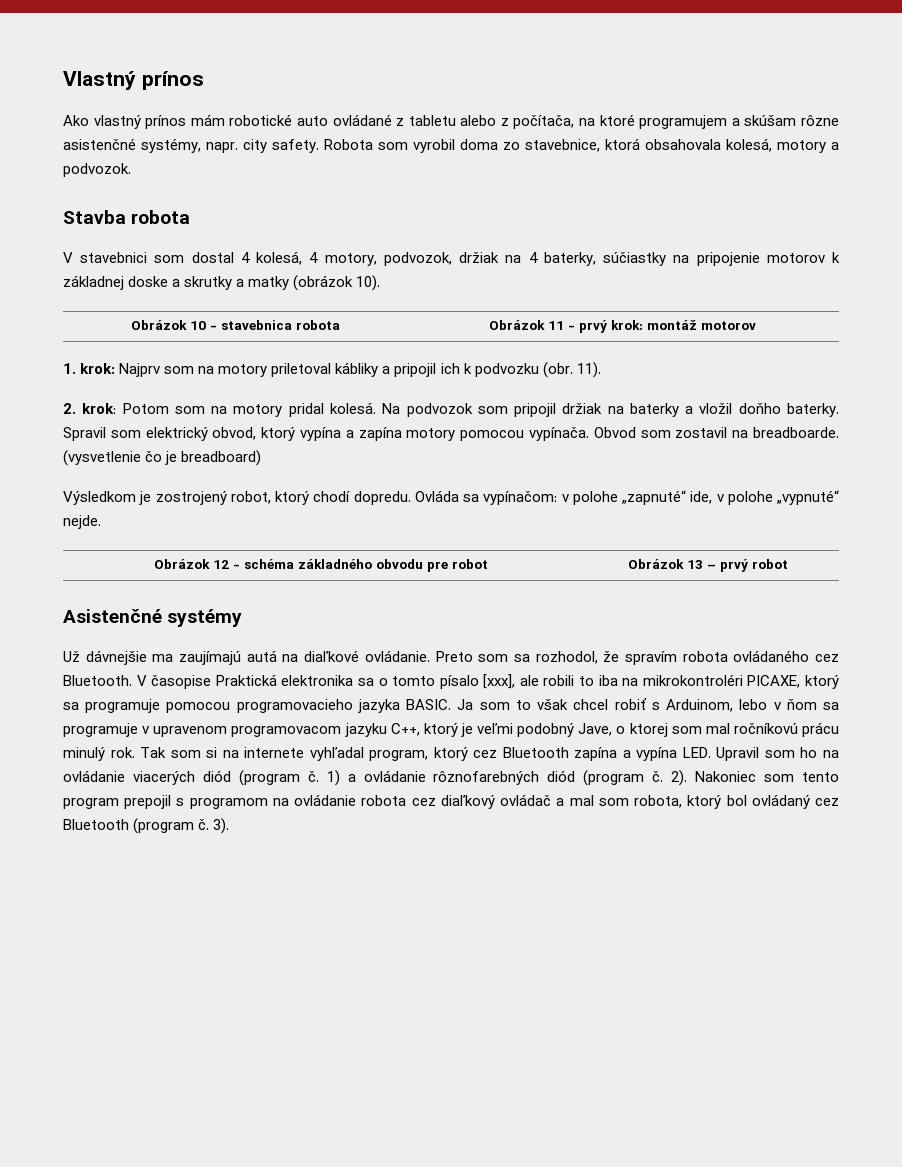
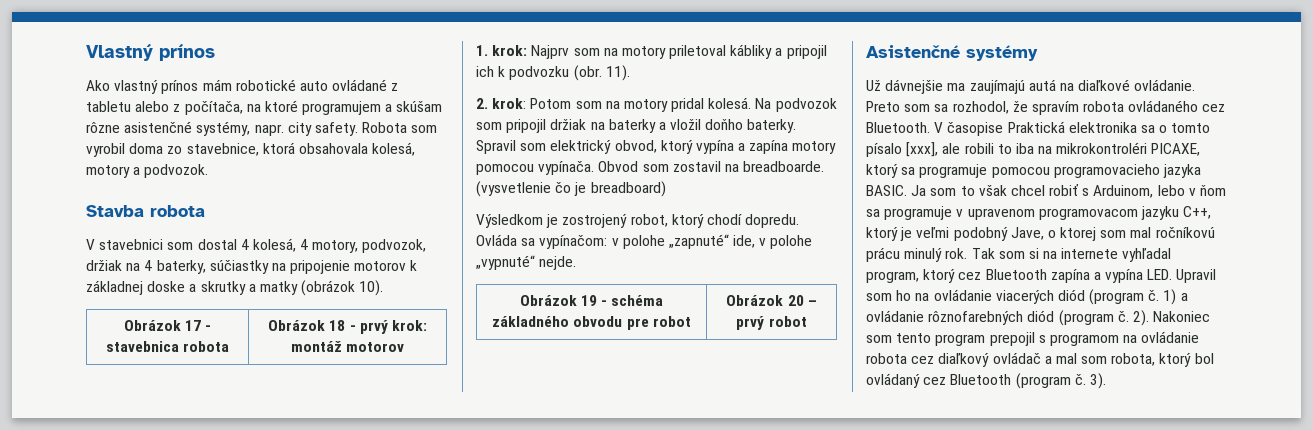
[189,321,206,330] 10 -> [185,320,201,331] 17
[548,321,564,330] 11 -> [329,320,346,331] 18
[212,560,229,569] 12 -> [580,295,597,306] 19
[687,560,703,569] 13 -> [787,295,804,306] 20

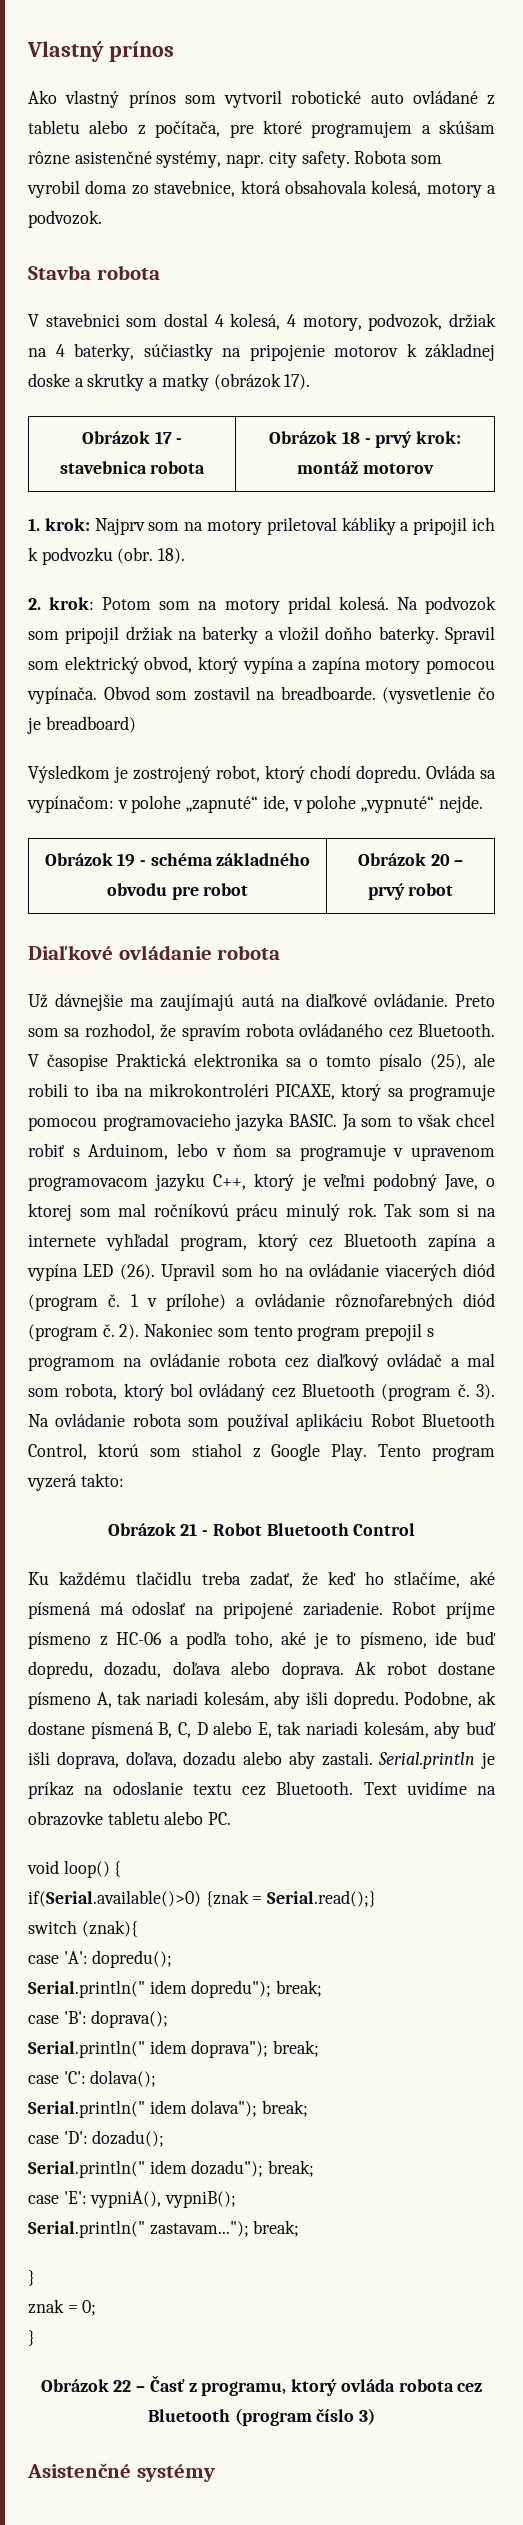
[202,79,232,91] mám -> [184,90,282,108] som vytvoril
[246,104,261,112] na -> [229,124,254,138] pre
[359,280,384,296] 10). -> [284,374,311,390] 17).
[605,65,630,81] 11). -> [158,548,186,564] 18).
[866,45,1038,61] Asistenčné systémy -> [28,945,281,960] Diaľkové ovládanie robota
[906,142,939,157] [xxx], -> [430,1054,466,1070] (25),
[1147,269,1173,280] LED. -> [83,1264,155,1280] LED (26).
[1163,289,1177,305] 1) -> [130,1293,226,1311] 1 v prílohe)
(1106, 381) none -> [28,1413,496,1431] [28,1443,495,1461] [27,1473,124,1491] [107,1523,416,1536] [28,1571,496,1588] [28,1601,496,1619] [28,1631,497,1649] [28,1661,496,1679] [28,1691,497,1709] [28,1721,496,1739] [28,1751,495,1769] [28,1781,496,1799] [28,1811,232,1826] [27,1860,122,1878] [28,1890,377,1907] [28,1920,138,1937] [28,1950,173,1968] [28,1980,323,1998] [28,2010,169,2028] [28,2040,320,2058] [28,2070,157,2087] [28,2100,309,2118] [28,2130,165,2147] [28,2160,315,2178] [28,2191,237,2208] [28,2220,300,2238] [28,2270,35,2286] [28,2299,97,2316] [28,2330,35,2346] [40,2375,483,2396] [147,2408,376,2426] [27,2463,215,2482] Na ovládanie robota som používal aplikáciu Robot Bluetooth Control, ktorú som stiahol z Google Play. Tento program vyzerá takto: // Obrázok 21 - Robot Bluetooth Control // Ku každému tlačidlu treba zadať, že keď ho stlačíme, aké písmená má odoslať na pripojené zariadenie. Robot príjme písmeno z HC-06 a podľa toho, aké je to písmeno, ide buď dopredu, dozadu, doľava alebo doprava. Ak robot dostane písmeno A, tak nariadi kolesám, aby išli dopredu. Podobne, ak dostane písmená B, C, D alebo E, tak nariadi kolesám, aby buď išli doprava, doľava, dozadu alebo aby zastali. Serial.println je príkaz na odoslanie textu cez Bluetooth. Text uvidíme na obrazovke tabletu alebo PC. // void loop() { // if(Serial.available()>0) {znak = Serial.read();} // switch (znak){ // case 'A': dopredu(); // Serial.println(" idem dopredu"); break; // case 'B': doprava(); // Serial.println(" idem doprava"); break; // case 'C': dolava(); // Serial.println(" idem dolava"); break; // case 'D': dozadu(); // Serial.println(" idem dozadu"); break; // case 'E': vypniA(), vypniB(); // Serial.println(" zastavam..."); break; // } // znak = 0; // } // Obrázok 22 – Časť z programu, ktorý ovláda robota cez Bluetooth (program číslo 3) // Asistenčné systémy

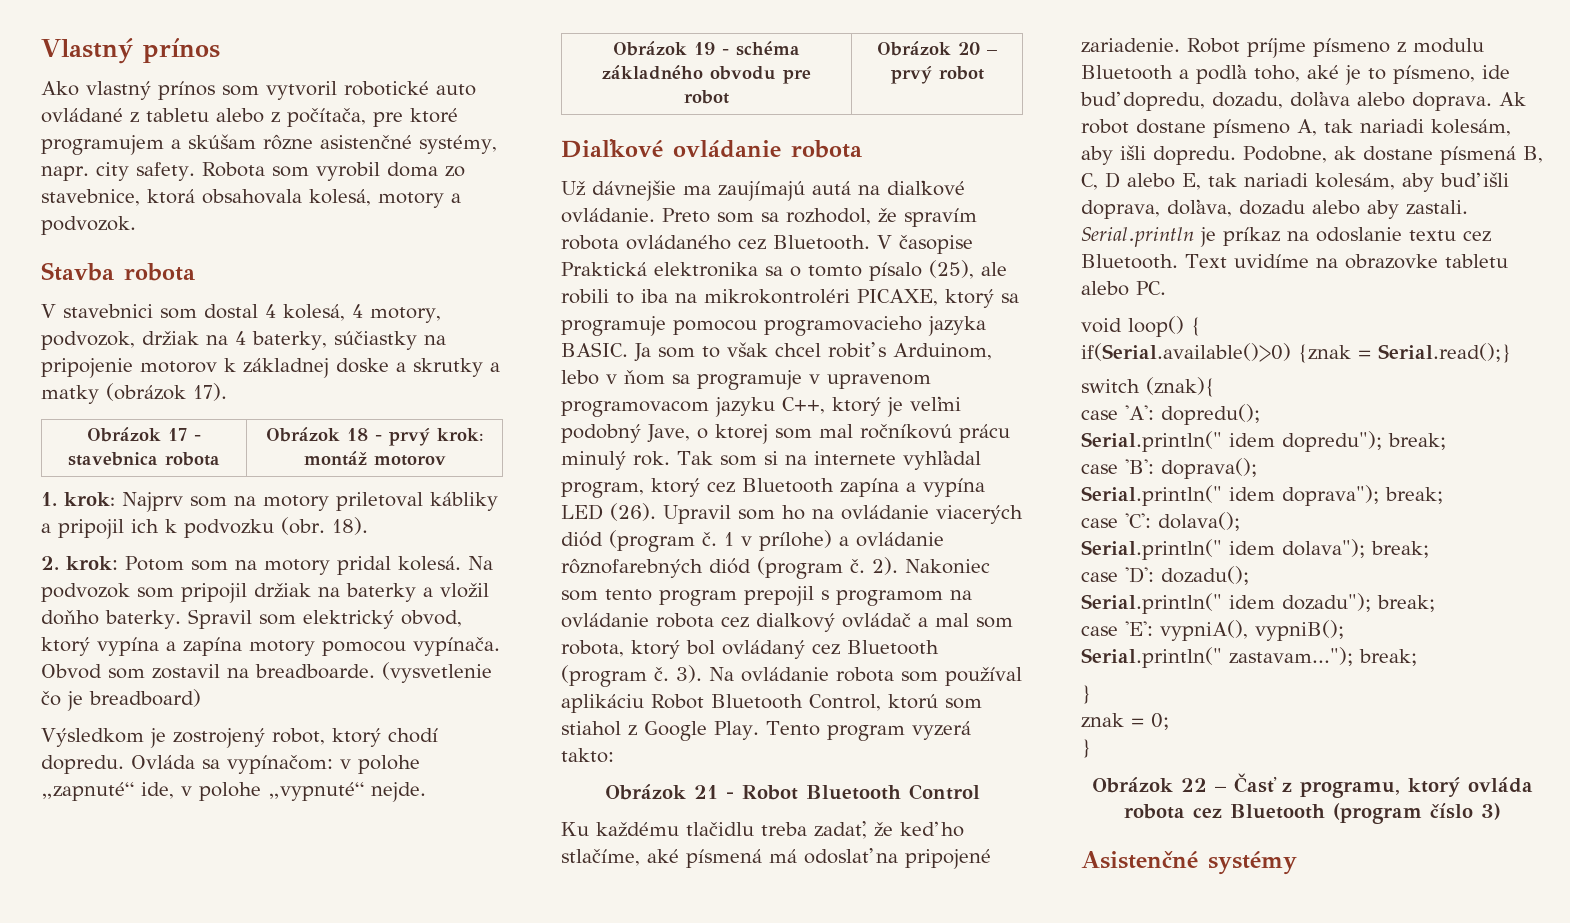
[116,1632,163,1645] HC-06 -> [1413,38,1484,53] [1081,65,1173,80] modulu Bluetooth

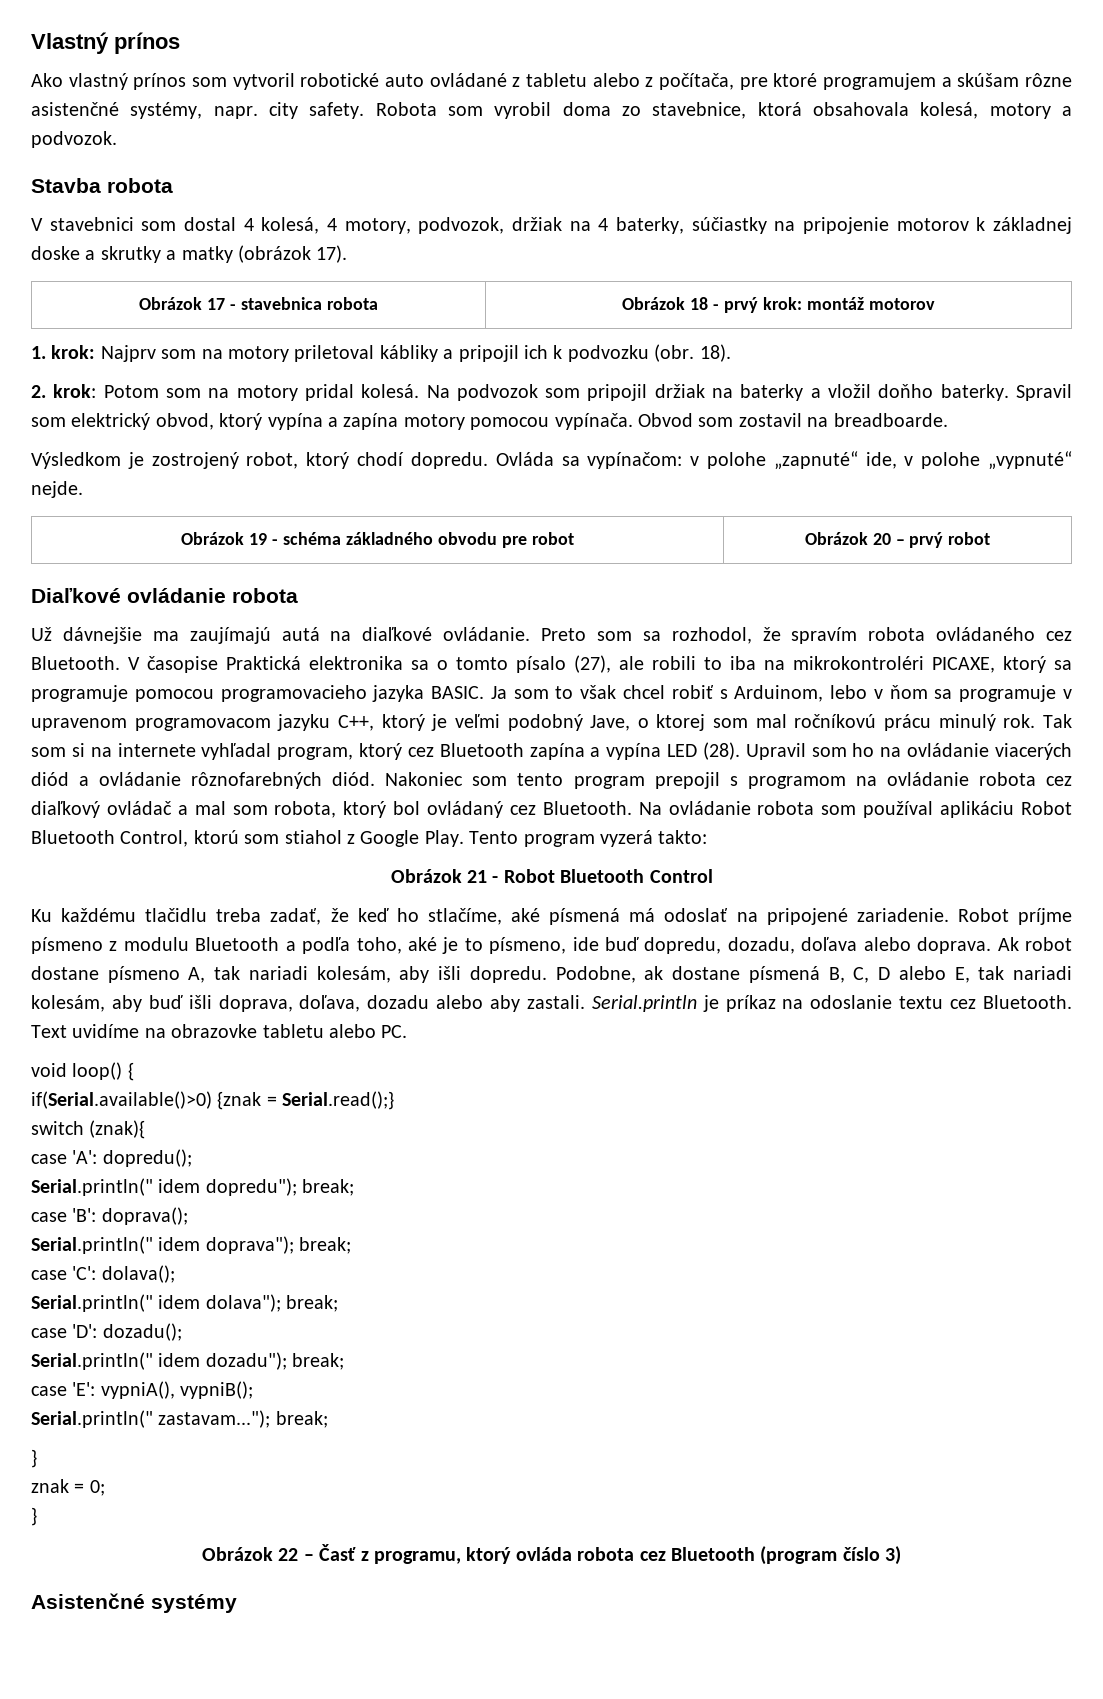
[382,662,492,683] [41,689,201,711] (vysvetlenie čo je breadboard) -> (948, 420) none
[929,260,974,279] (25), -> [574,655,611,673] (27),
[610,503,656,521] (26). -> [702,742,740,760] (28).
[609,530,944,552] [561,557,898,579] (program č. 1 v prílohe) a ovládanie rôznofarebných diód (program č. 2). -> [79,772,376,789] a ovládanie rôznofarebných diód.
[847,640,939,655] [561,665,702,687] Bluetooth (program č. 3). -> [542,801,632,815] Bluetooth.

